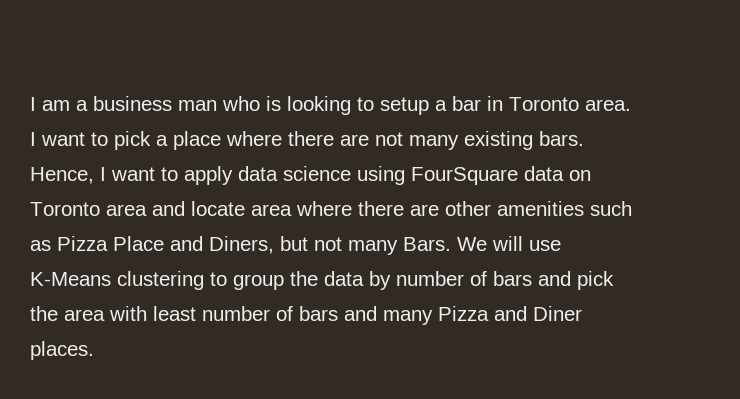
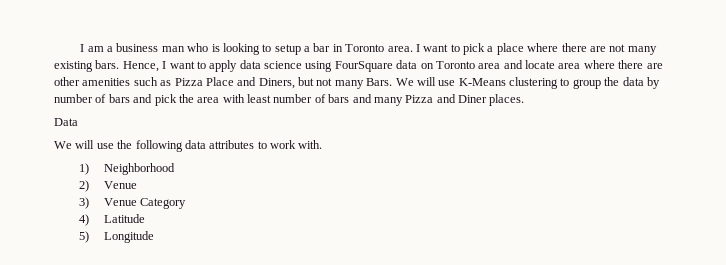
(94, 350) none -> [54,118,78,126] [54,140,323,152] [78,163,175,175] [78,180,137,192] [78,197,187,209] [78,214,145,226] [78,231,154,243] // Data // We will use the following data attributes to work with. // 1) Neighborhood // 2) Venue // 3) Venue Category // 4) Latitude // 5) Longitude

